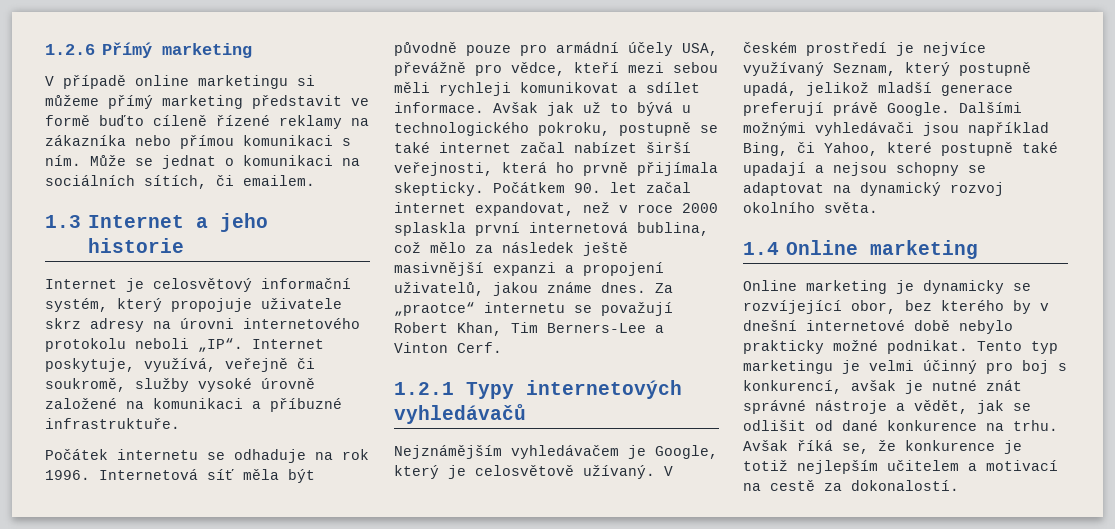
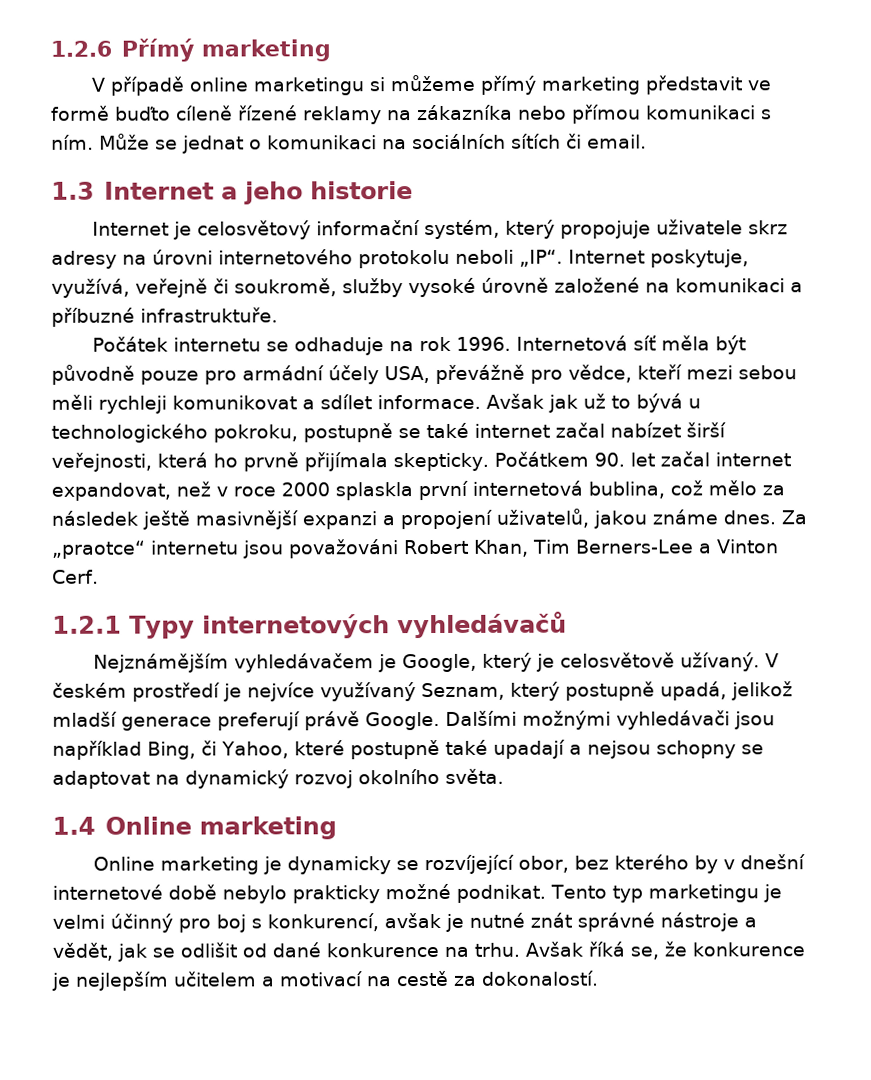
[144,175,315,189] sítích, či emailem. -> [510,133,647,149] sítích či email.
[574,302,673,316] se považují -> [243,539,399,559] jsou považováni
[743,460,788,471] totiž -> (71, 981) none

